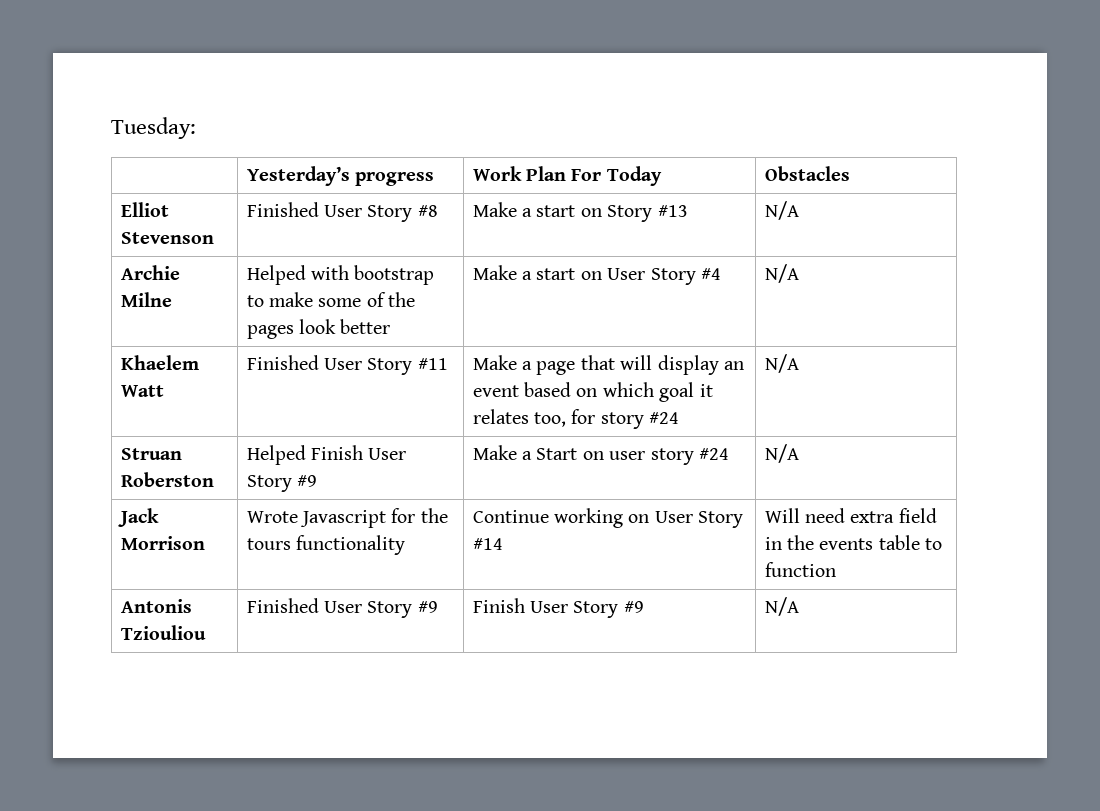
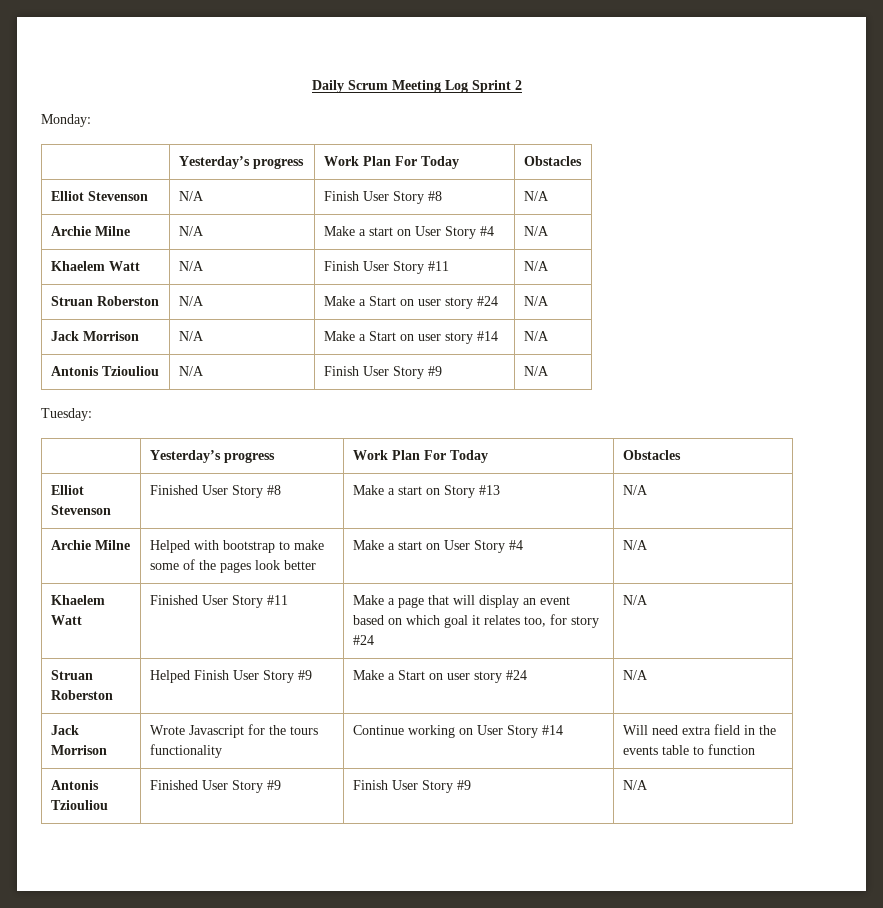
(111, 128) none -> [312,80,522,93] [41,114,91,127] [178,156,304,169] [323,156,459,169] [523,156,582,166] [50,191,148,201] [178,191,204,201] [323,191,442,204] [523,191,549,201] [50,226,130,236] [178,226,204,236] [323,226,494,239] [523,226,549,236] [50,261,140,271] [178,261,204,271] [323,261,449,274] [523,261,549,271] [50,296,159,306] [178,296,204,306] [323,296,498,309] [523,296,549,306] [50,331,139,341] [178,331,204,341] [323,331,498,344] [523,331,549,341] [50,366,159,376] [178,366,204,376] [323,366,442,379] [523,366,549,376] Daily Scrum Meeting Log Sprint 2 // Monday: // | Yesterday’s progress | Work Plan For Today | Obstacles // Elliot Stevenson | N/A | Finish User Story #8 | N/A // Archie Milne | N/A | Make a start on User Story #4 | N/A // Khaelem Watt | N/A | Finish User Story #11 | N/A // Struan Roberston | N/A | Make a Start on user story #24 | N/A // Jack Morrison | N/A | Make a Start on user story #14 | N/A // Antonis Tziouliou | N/A | Finish User Story #9 | N/A //

